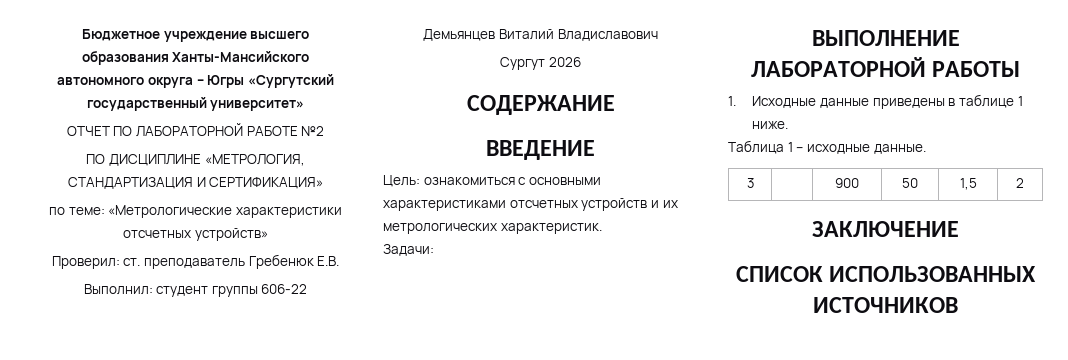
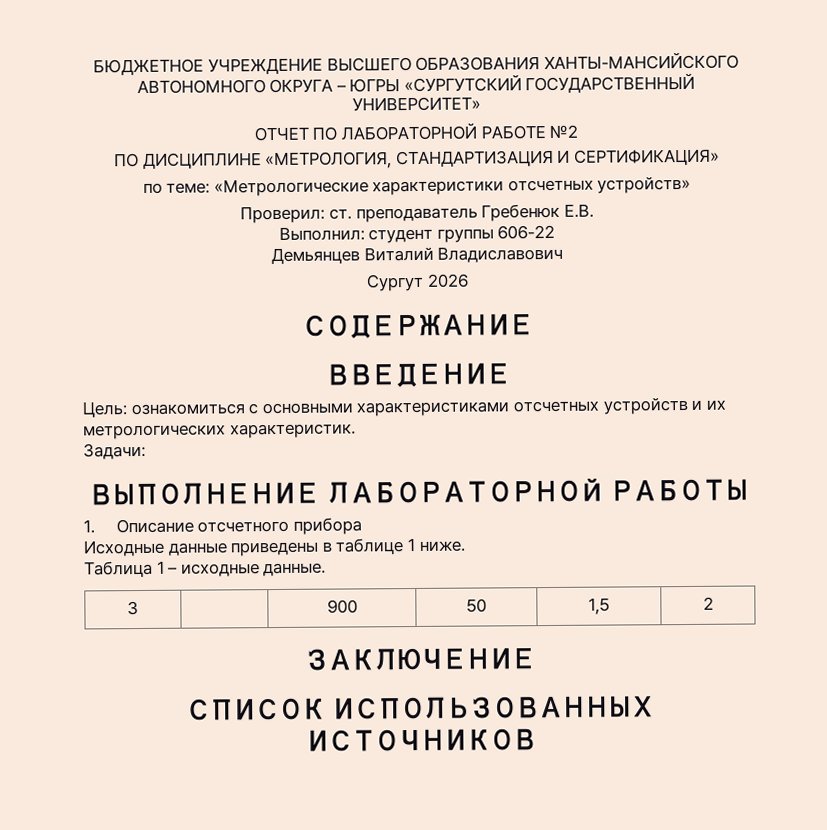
[81,29,310,42] [81,51,310,65] [57,74,334,88] [86,97,305,111] Бюджетное учреждение высшего образования Ханты-Мансийского автономного округа – Югры «Сургутский государственный университет» -> [93,51,739,76] [136,72,696,95] [351,96,481,112] БЮДЖЕТНОЕ УЧРЕЖДЕНИЕ ВЫСШЕГО ОБРАЗОВАНИЯ ХАНТЫ-МАНСИЙСКОГО АВТОНОМНОГО ОКРУГА – ЮГРЫ «СУРГУТСКИЙ ГОСУДАРСТВЕННЫЙ УНИВЕРСИТЕТ»
(736, 101) none -> [115,517,362,535] Описание отсчетного прибора //

